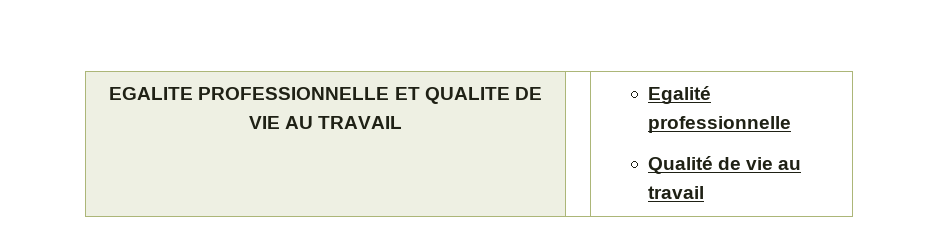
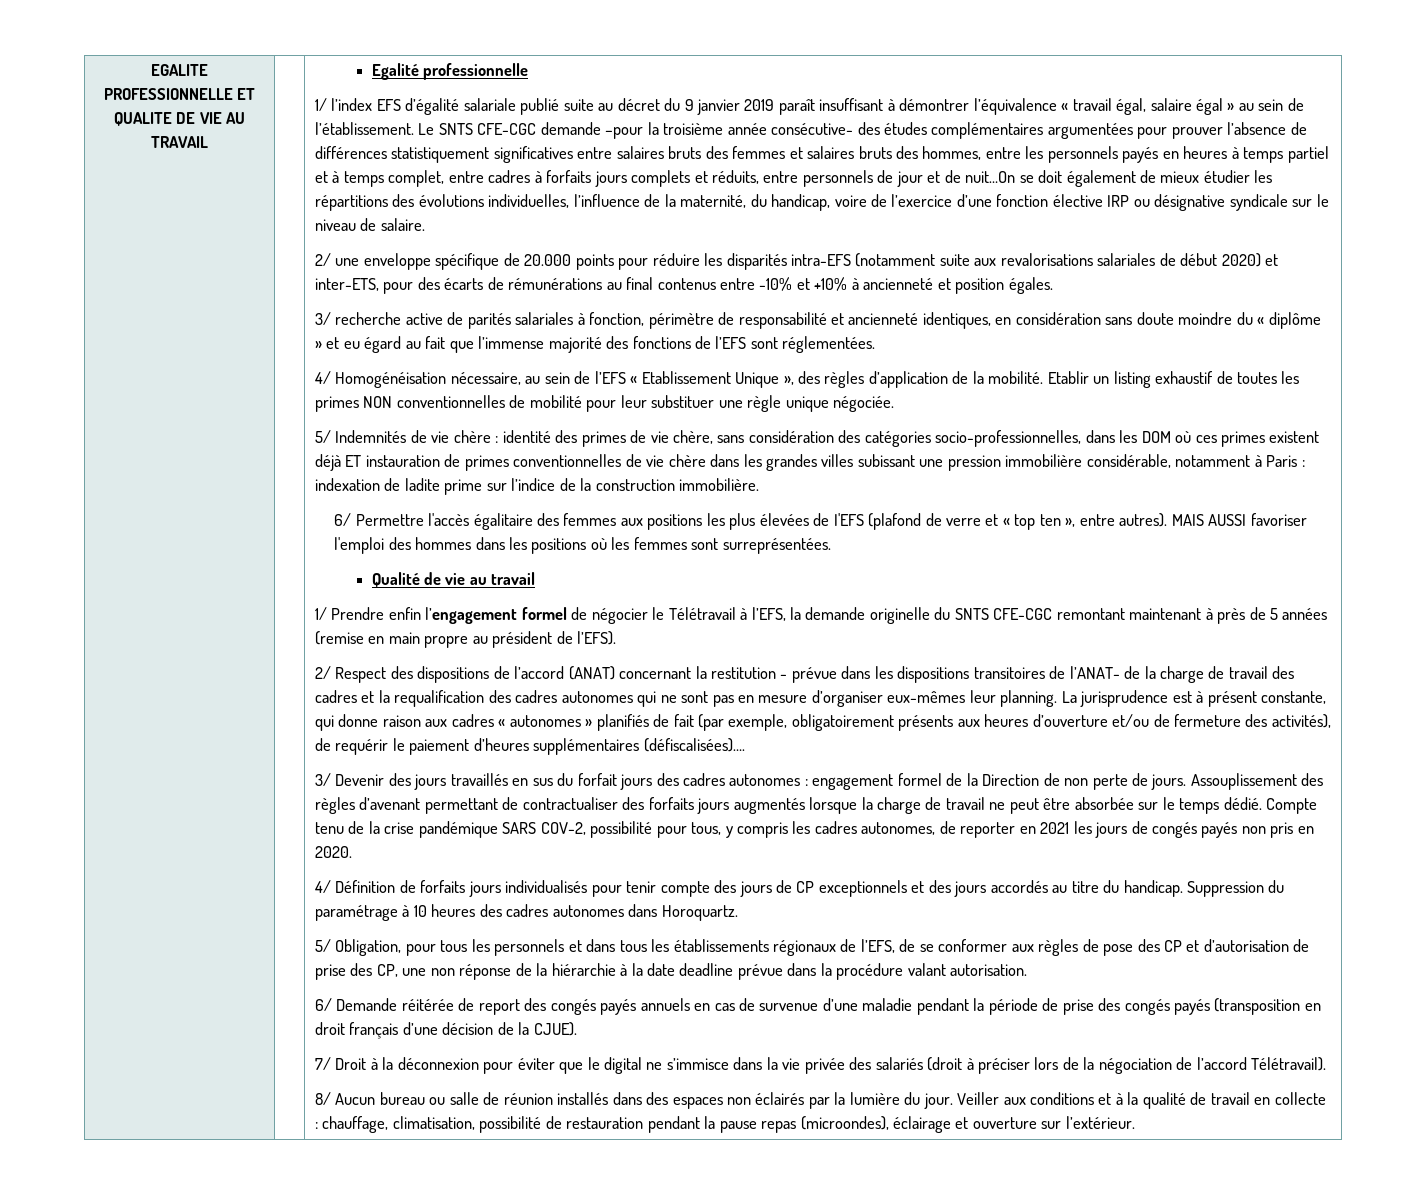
(791, 124) none -> [314,98,1304,115] [314,122,1307,139] [314,146,1329,163] [314,170,1273,187] [314,194,1329,211] [314,218,425,231] [314,253,1279,270] [314,277,1053,294] [314,312,1321,329] [314,336,876,353] [314,371,1300,388] [314,395,894,412] [314,430,1320,447] [314,454,1305,471] [314,478,760,495] [334,513,1307,530] [334,537,831,554] // 1/ l’index EFS d’égalité salariale publié suite au décret du 9 janvier 2019 paraît insuffisant à démontrer l’équivalence « travail égal, salaire égal » au sein de l’établissement. Le SNTS CFE-CGC demande –pour la troisième année consécutive- des études complémentaires argumentées pour prouver l’absence de différences statistiquement significatives entre salaires bruts des femmes et salaires bruts des hommes, entre les personnels payés en heures à temps partiel et à temps complet, entre cadres à forfaits jours complets et réduits, entre personnels de jour et de nuit…On se doit également de mieux étudier les répartitions des évolutions individuelles, l’influence de la maternité, du handicap, voire de l’exercice d’une fonction élective IRP ou désignative syndicale sur le niveau de salaire. // 2/ une enveloppe spécifique de 20.000 points pour réduire les disparités intra-EFS (notamment suite aux revalorisations salariales de début 2020) et inter-ETS, pour des écarts de rémunérations au final contenus entre -10% et +10% à ancienneté et position égales. // 3/ recherche active de parités salariales à fonction, périmètre de responsabilité et ancienneté identiques, en considération sans doute moindre du « diplôme » et eu égard au fait que l’immense majorité des fonctions de l’EFS sont réglementées. // 4/ Homogénéisation nécessaire, au sein de l’EFS « Etablissement Unique », des règles d’application de la mobilité. Etablir un listing exhaustif de toutes les primes NON conventionnelles de mobilité pour leur substituer une règle unique négociée. // 5/ Indemnités de vie chère : identité des primes de vie chère, sans considération des catégories socio-professionnelles, dans les DOM où ces primes existent déjà ET instauration de primes conventionnelles de vie chère dans les grandes villes subissant une pression immobilière considérable, notamment à Paris : indexation de ladite prime sur l’indice de la construction immobilière. // 6/ Permettre l'accès égalitaire des femmes aux positions les plus élevées de I'EFS (plafond de verre et « top ten », entre autres). MAIS AUSSI favoriser l'emploi des hommes dans les positions où les femmes sont surreprésentées.
(704, 192) none -> [314,607,1328,624] [314,631,617,648] [314,666,1295,683] [314,690,1326,707] [314,714,1331,731] [314,738,745,755] [314,773,1324,790] [314,797,1317,814] [314,821,1314,838] [314,846,352,858] [314,880,1285,897] [314,904,738,921] [314,939,1310,956] [314,963,1028,980] [314,998,1321,1015] [314,1022,577,1039] [314,1057,1327,1074] [314,1092,1326,1109] [314,1116,1135,1133] // 1/ Prendre enfin l’engagement formel de négocier le Télétravail à l’EFS, la demande originelle du SNTS CFE-CGC remontant maintenant à près de 5 années (remise en main propre au président de l’EFS). // 2/ Respect des dispositions de l’accord (ANAT) concernant la restitution - prévue dans les dispositions transitoires de l’ANAT- de la charge de travail des cadres et la requalification des cadres autonomes qui ne sont pas en mesure d’organiser eux-mêmes leur planning. La jurisprudence est à présent constante, qui donne raison aux cadres « autonomes » planifiés de fait (par exemple, obligatoirement présents aux heures d’ouverture et/ou de fermeture des activités), de requérir le paiement d’heures supplémentaires (défiscalisées)…. // 3/ Devenir des jours travaillés en sus du forfait jours des cadres autonomes : engagement formel de la Direction de non perte de jours. Assouplissement des règles d’avenant permettant de contractualiser des forfaits jours augmentés lorsque la charge de travail ne peut être absorbée sur le temps dédié. Compte tenu de la crise pandémique SARS COV-2, possibilité pour tous, y compris les cadres autonomes, de reporter en 2021 les jours de congés payés non pris en 2020. // 4/ Définition de forfaits jours individualisés pour tenir compte des jours de CP exceptionnels et des jours accordés au titre du handicap. Suppression du paramétrage à 10 heures des cadres autonomes dans Horoquartz. // 5/ Obligation, pour tous les personnels et dans tous les établissements régionaux de l’EFS, de se conformer aux règles de pose des CP et d’autorisation de prise des CP, une non réponse de la hiérarchie à la date deadline prévue dans la procédure valant autorisation. // 6/ Demande réitérée de report des congés payés annuels en cas de survenue d’une maladie pendant la période de prise des congés payés (transposition en droit français d’une décision de la CJUE). // 7/ Droit à la déconnexion pour éviter que le digital ne s’immisce dans la vie privée des salariés (droit à préciser lors de la négociation de l’accord Télétravail). // 8/ Aucun bureau ou salle de réunion installés dans des espaces non éclairés par la lumière du jour. Veiller aux conditions et à la qualité de travail en collecte : chauffage, climatisation, possibilité de restauration pendant la pause repas (microondes), éclairage et ouverture sur l’extérieur.

